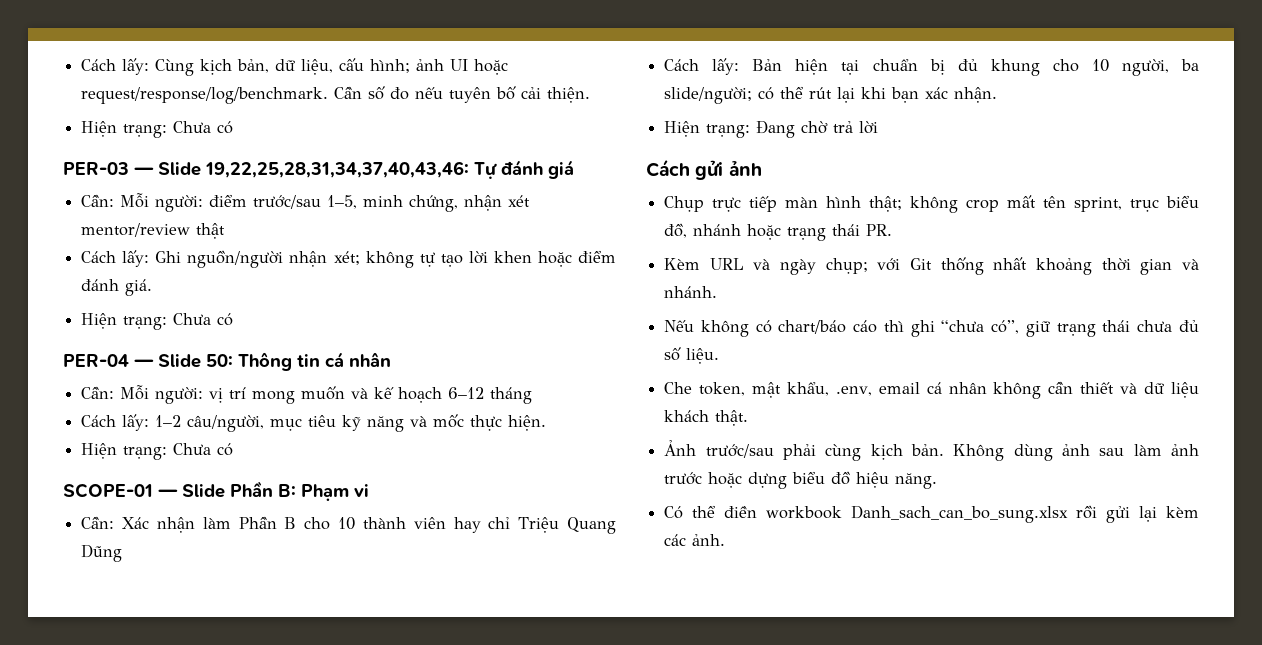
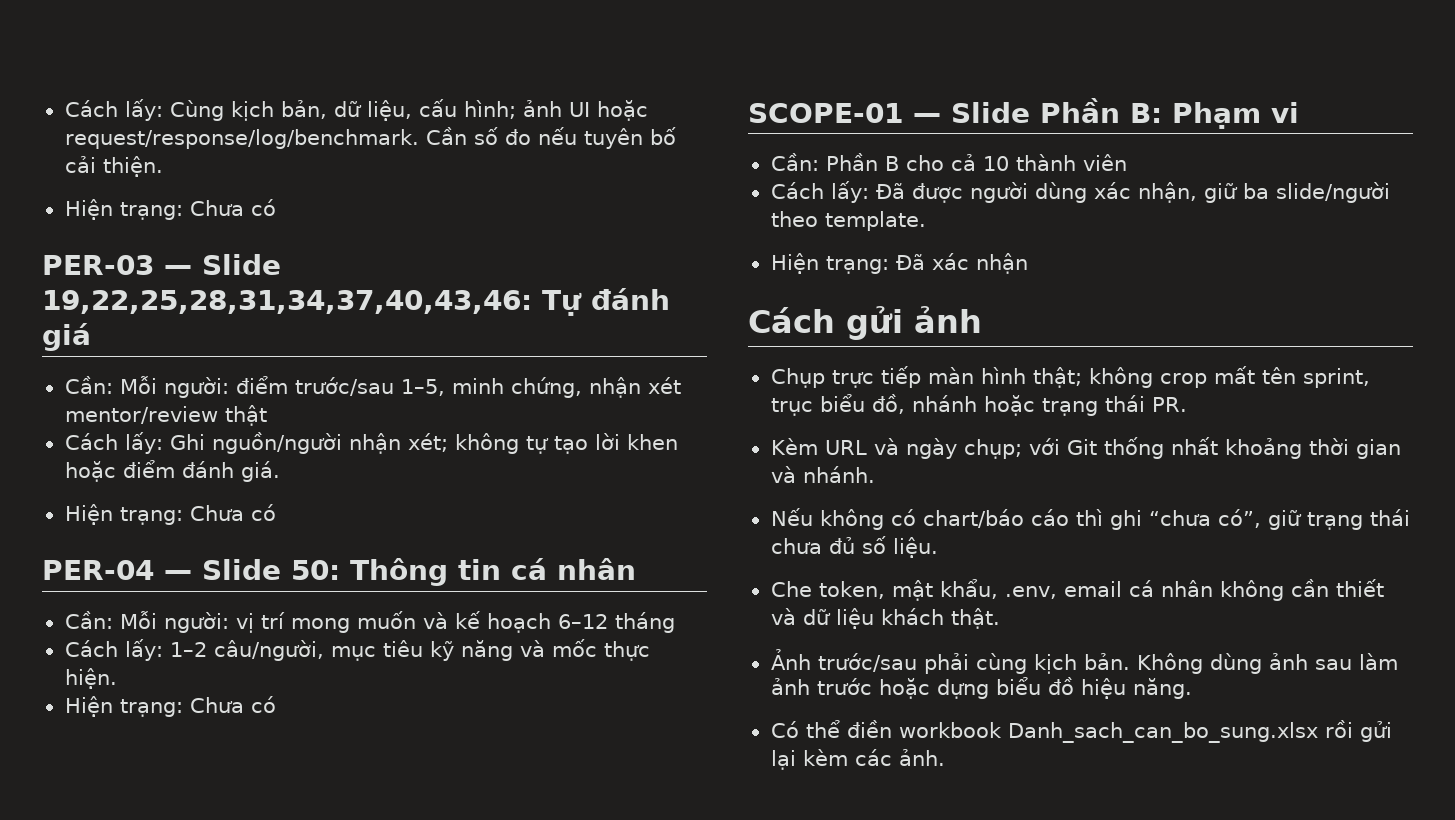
[121,517,231,533] Xác nhận làm -> (819, 162) none
(331, 523) none -> [950,154,976,171] cả
[453,517,616,534] [81,544,123,562] [664,58,1199,76] [664,86,998,104] [664,120,879,138] hay chỉ Triệu Quang Dũng // Cách lấy: Bản hiện tại chuẩn bị đủ khung cho 10 người, ba slide/người; có thể rút lại khi bạn xác nhận. // Hiện trạng: Đang chờ trả lời -> [770,181,1390,203] [770,211,926,231] [770,253,1028,274] // Cách lấy: Đã được người dùng xác nhận, giữ ba slide/người theo template. // Hiện trạng: Đã xác nhận

